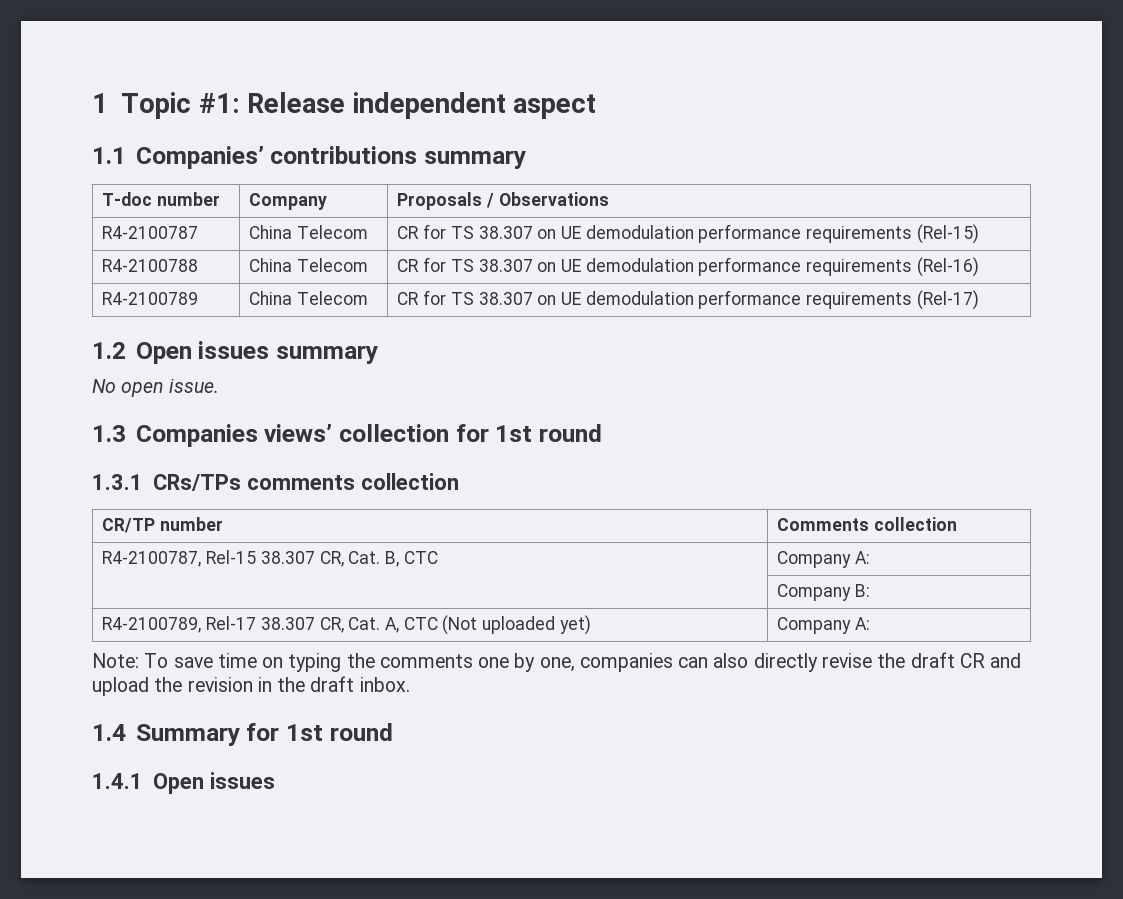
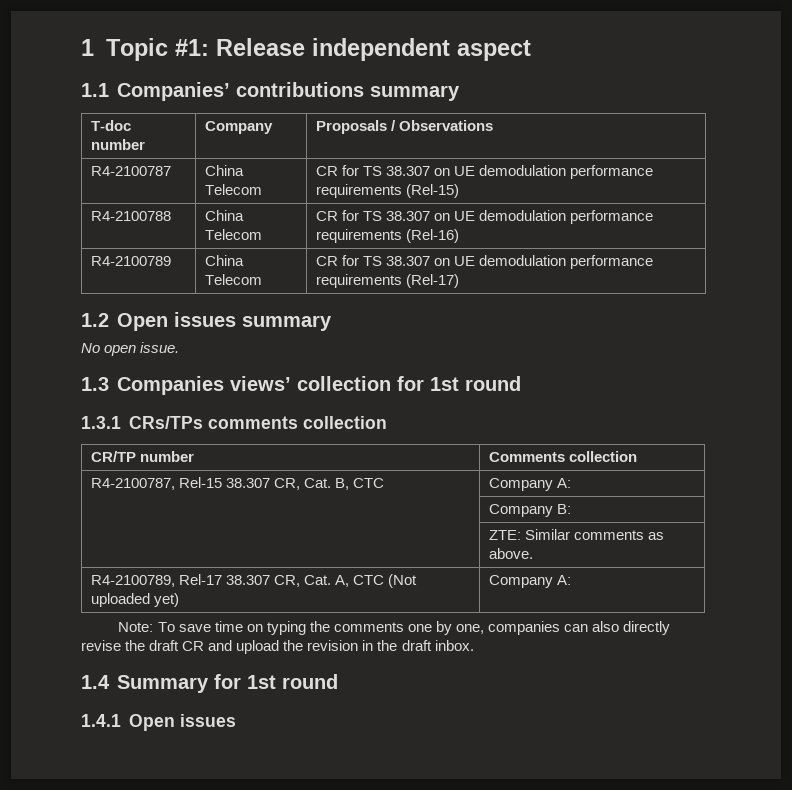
(871, 590) none -> [488,529,665,540] [488,548,533,559] // | ZTE: Similar comments as above.

